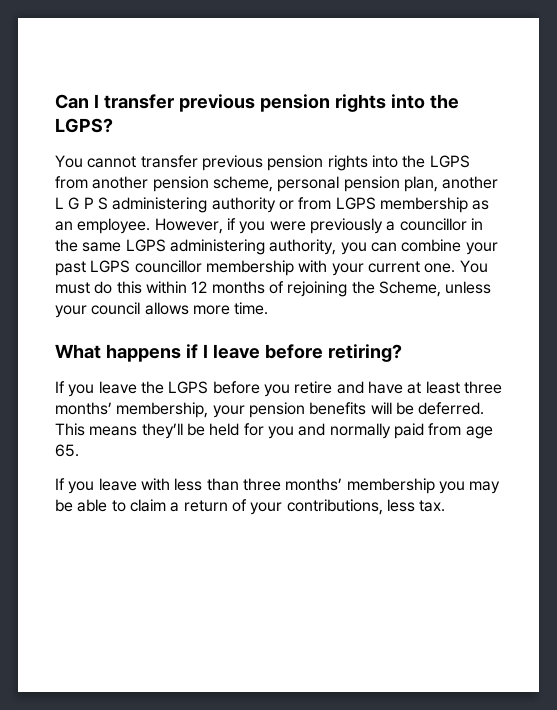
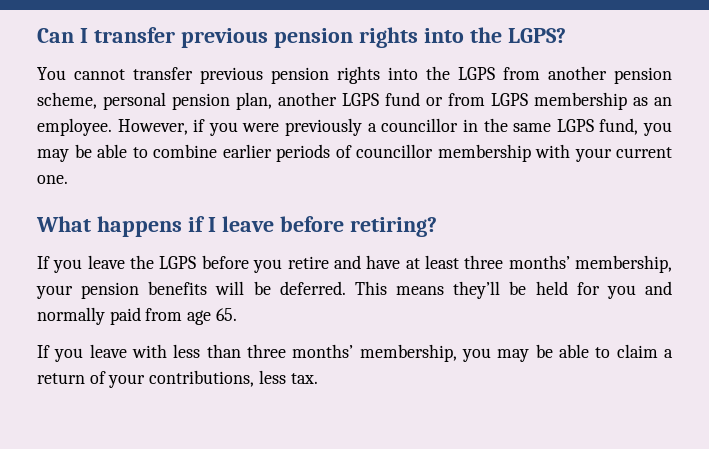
[55,197,276,213] L G P S administering authority -> [342,92,420,106] LGPS fund
[169,239,498,255] [55,260,131,276] administering authority, you can combine your past LGPS -> [599,118,673,136] [37,144,352,162] fund, you may be able to combine earlier periods of
[459,260,488,273] [55,281,492,297] [55,302,269,318] You must do this within 12 months of rejoining the Scheme, unless your council allows more time. -> (68, 179) none
[346,478,435,494] membership -> [359,344,457,362] membership,

